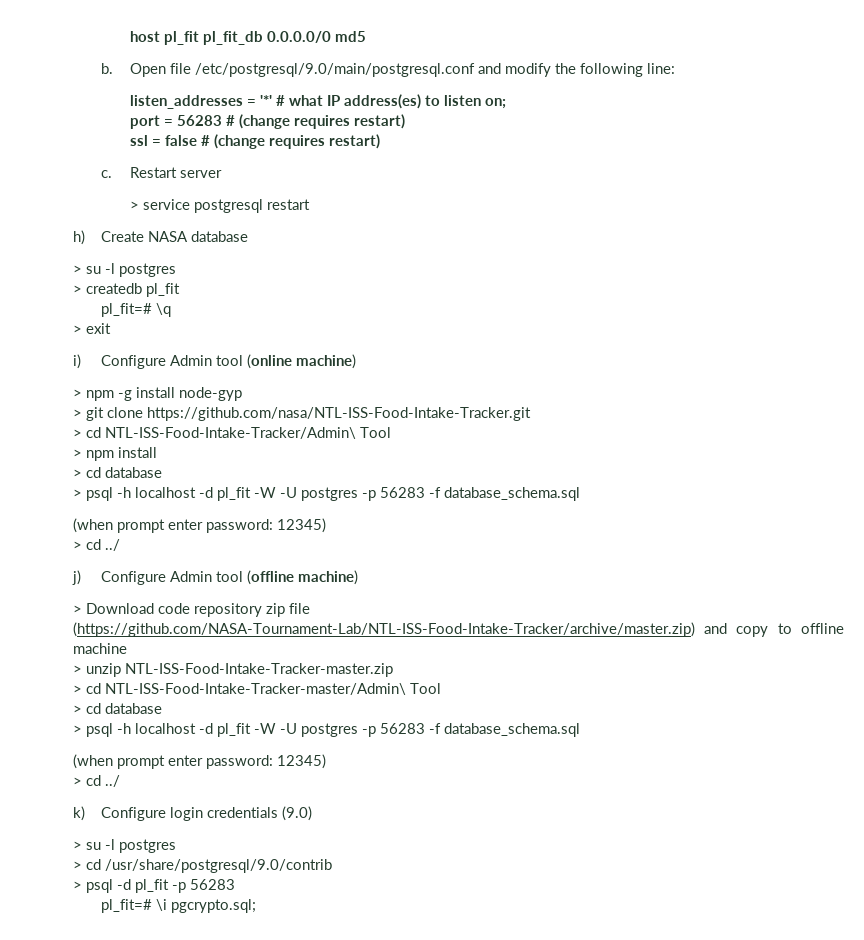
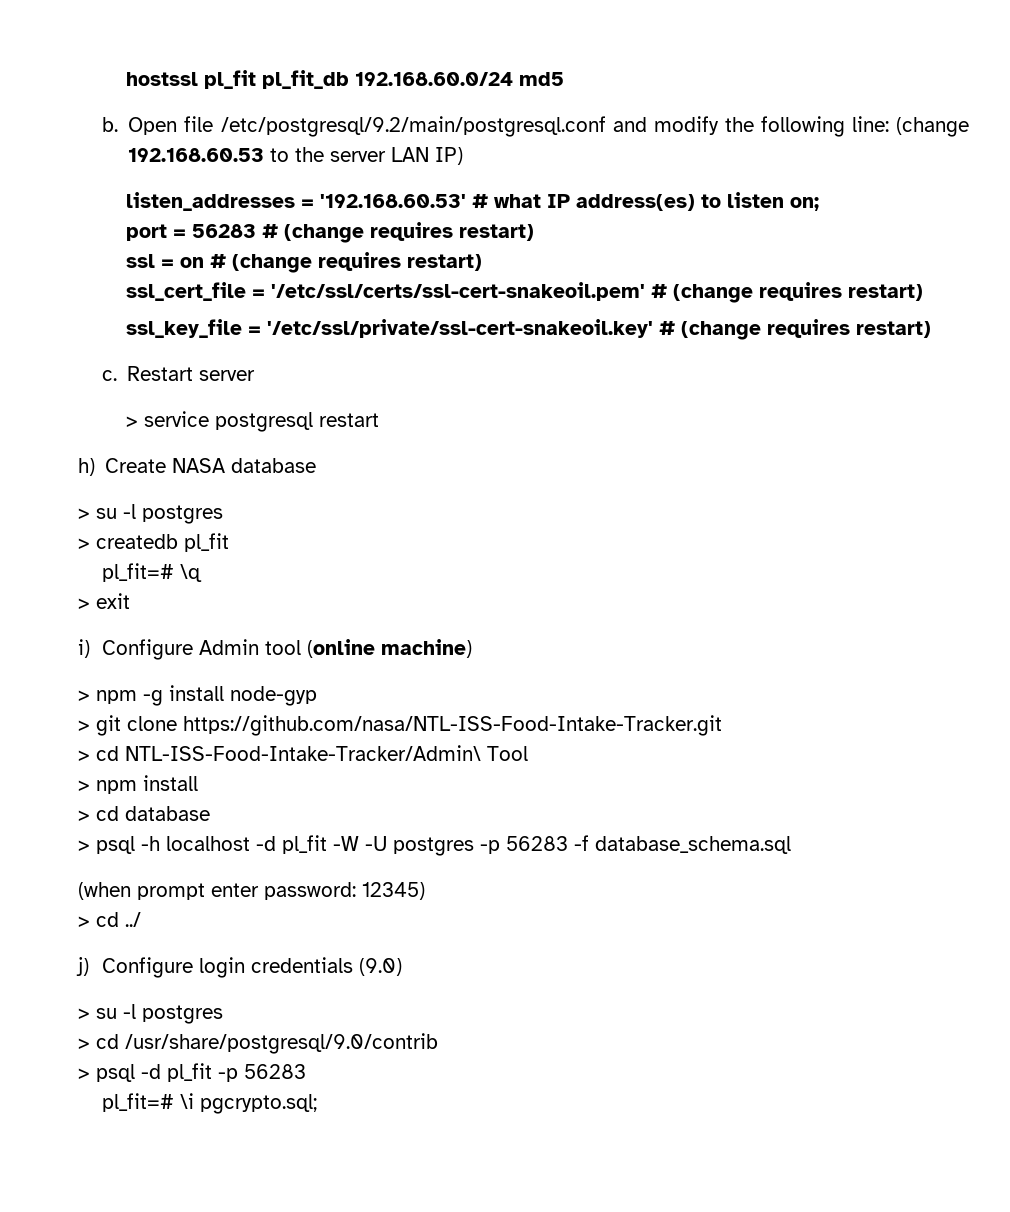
[129,31,160,42] host -> [126,72,199,86] hostssl
[266,31,331,43] 0.0.0.0/0 -> [355,72,514,86] 192.168.60.0/24
[194,63,475,77] /etc/postgresql/9.0/main/postgresql.conf -> [220,116,606,137] /etc/postgresql/9.2/main/postgresql.conf
(675, 68) none -> [896,117,969,137] [128,147,464,165] (change 192.168.60.53 to the server LAN IP)
[259,95,272,106] '*' -> [320,194,467,208] '192.168.60.53'
[164,135,197,146] false -> [180,252,483,273] [126,282,924,303] [126,319,654,338] on # (change requires restart) // ssl_cert_file = '/etc/ssl/certs/ssl-cert-snakeoil.pem' # (change requires restart) // ssl_key_file = '/etc/ssl/private/ssl-cert-snakeoil.key'
[170,570,359,585] [72,603,310,617] [72,622,844,637] [72,643,127,654] [72,663,393,677] [72,683,441,695] [72,703,162,714] [72,723,580,737] [72,754,326,769] [72,775,120,787] [72,806,167,821] Admin tool (offline machine) // > Download code repository zip file (https://github.com/NASA-Tournament-Lab/NTL-ISS-Food-Intake-Tracker/archive/master.zip) and copy to offline machine // > unzip NTL-ISS-Food-Intake-Tracker-master.zip // > cd NTL-ISS-Food-Intake-Tracker-master/Admin\ Tool // > cd database // > psql -h localhost -d pl_fit -W -U postgres -p 56283 -f database_schema.sql // (when prompt enter password: 12345) // > cd ../ // k) Configure -> (194, 967) none

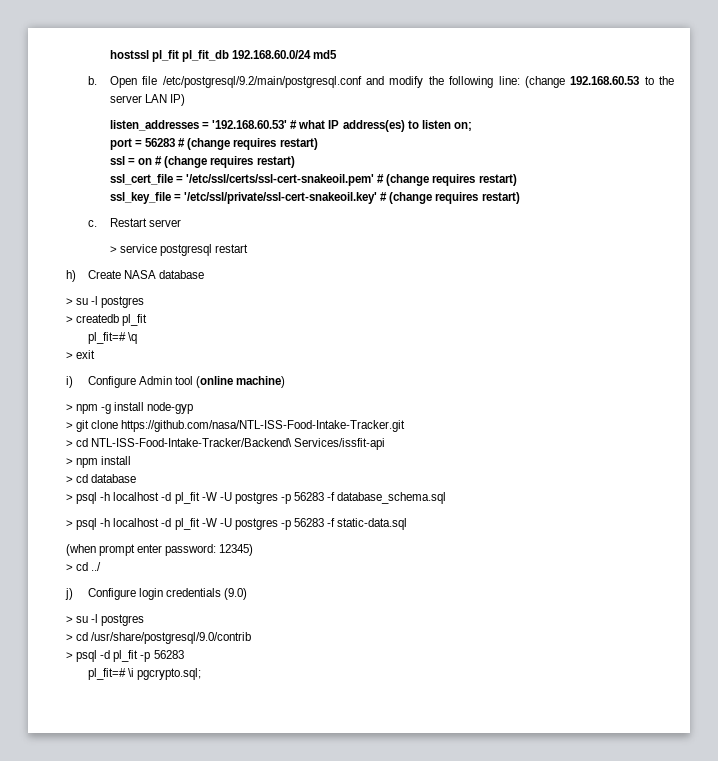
[125,745,529,761] NTL-ISS-Food-Intake-Tracker/Admin\ Tool -> [91,438,386,450] NTL-ISS-Food-Intake-Tracker/Backend\ Services/issfit-api
(792, 845) none -> [65,518,408,530] // > psql -h localhost -d pl_fit -W -U postgres -p 56283 -f static-data.sql

